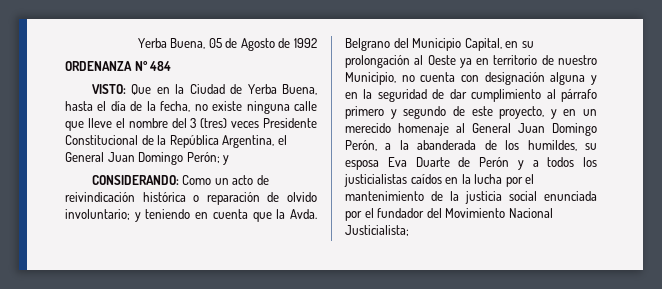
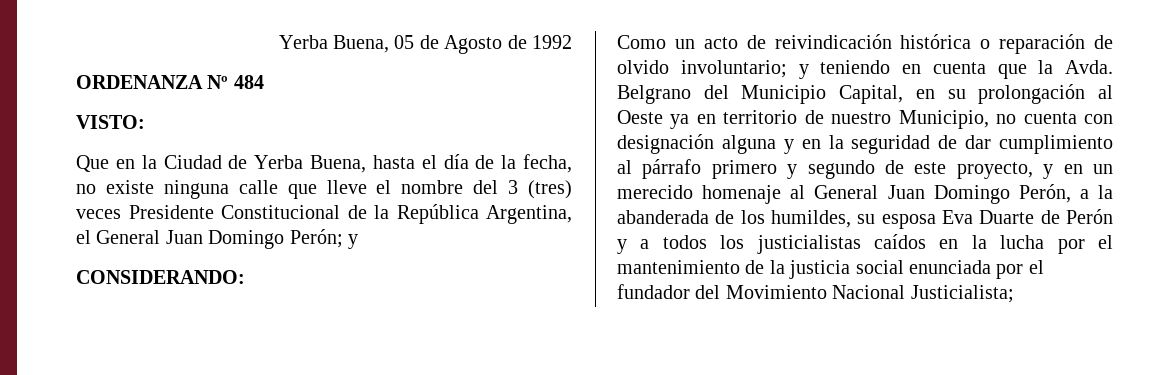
(126, 89) none -> (145, 122) //
(179, 180) none -> (245, 277) //

